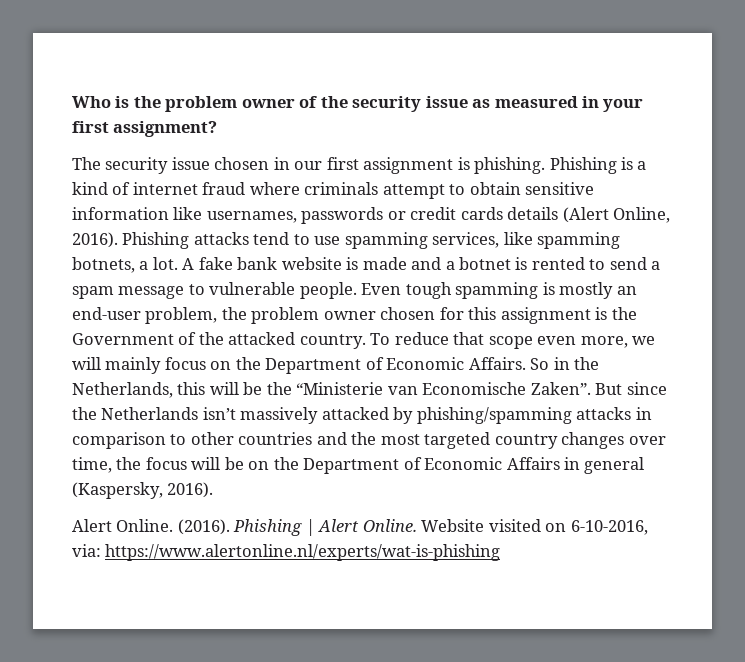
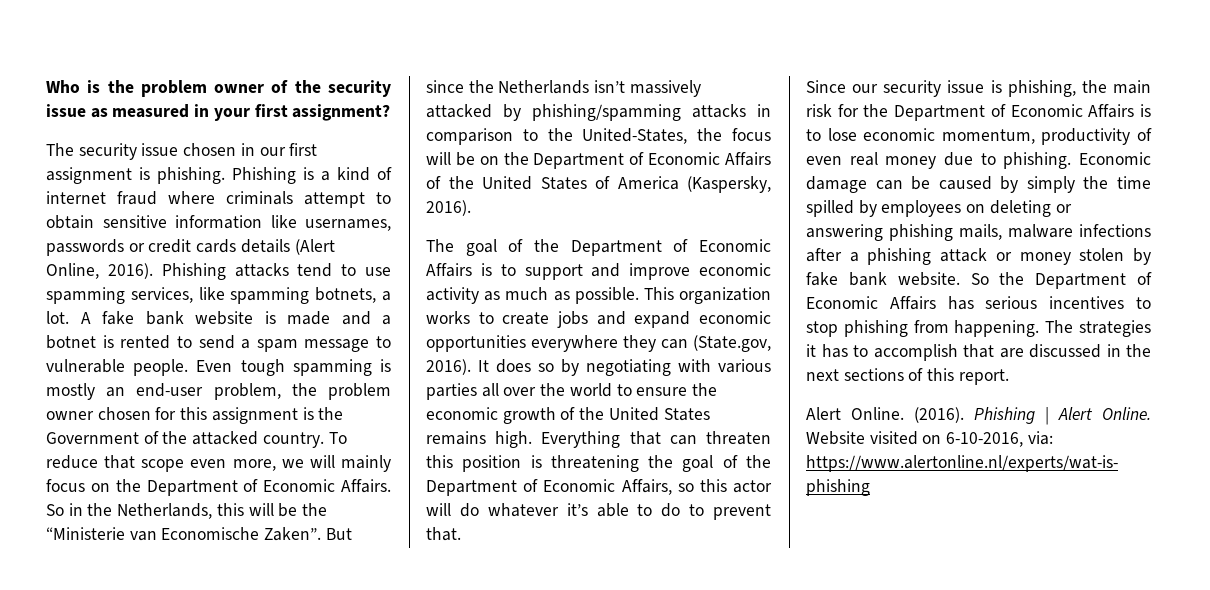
[190,432,666,449] [72,457,112,473] other countries and the most targeted country changes over time, -> [547,128,688,144] the United-States,
[564,457,645,474] [72,482,214,499] in general (Kaspersky, 2016). -> [426,176,771,193] [426,200,471,216] [426,239,771,256] [426,263,771,280] [426,287,771,304] [426,311,771,328] [426,335,771,352] [426,359,771,376] [426,383,718,400] [426,407,710,424] [426,431,771,448] [426,455,771,472] [426,479,772,496] [426,503,771,520] [426,527,461,541] [806,80,1151,97] [806,104,1151,121] [806,128,1152,145] [806,152,1151,169] [806,176,1151,193] [806,200,1072,217] [806,224,1151,241] [806,248,1151,265] [806,272,1152,289] [806,296,1151,310] [806,320,1151,337] [806,344,1151,361] [806,368,1009,385] of the United States of America (Kaspersky, 2016). // The goal of the Department of Economic Affairs is to support and improve economic activity as much as possible. This organization works to create jobs and expand economic opportunities everywhere they can (State.gov, 2016). It does so by negotiating with various parties all over the world to ensure the economic growth of the United States remains high. Everything that can threaten this position is threatening the goal of the Department of Economic Affairs, so this actor will do whatever it’s able to do to prevent that. // Since our security issue is phishing, the main risk for the Department of Economic Affairs is to lose economic momentum, productivity of even real money due to phishing. Economic damage can be caused by simply the time spilled by employees on deleting or answering phishing mails, malware infections after a phishing attack or money stolen by fake bank website. So the Department of Economic Affairs has serious incentives to stop phishing from happening. The strategies it has to accomplish that are discussed in the next sections of this report.

